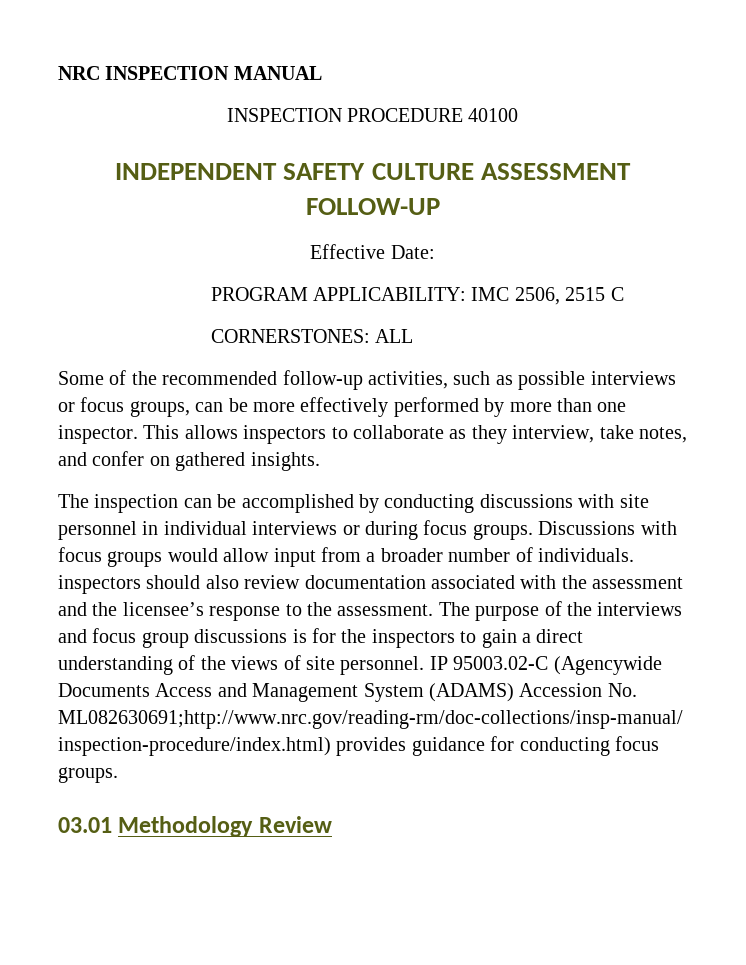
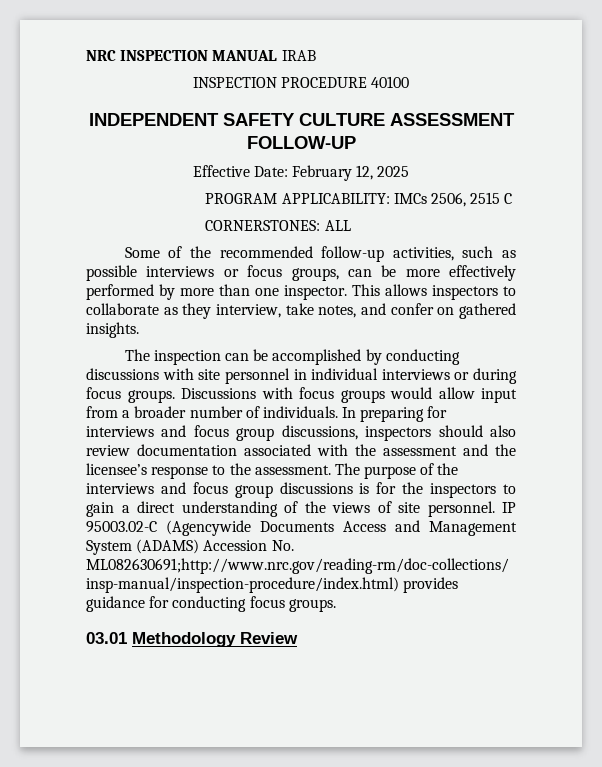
(322, 73) none -> [281,50,316,61] IRAB
(435, 252) none -> [292,165,410,181] February 12, 2025
[471,287,510,301] IMC -> [393,193,427,204] IMCs
(634, 555) none -> [342,406,448,422] [86,425,358,441] In preparing for interviews and focus group discussions,

